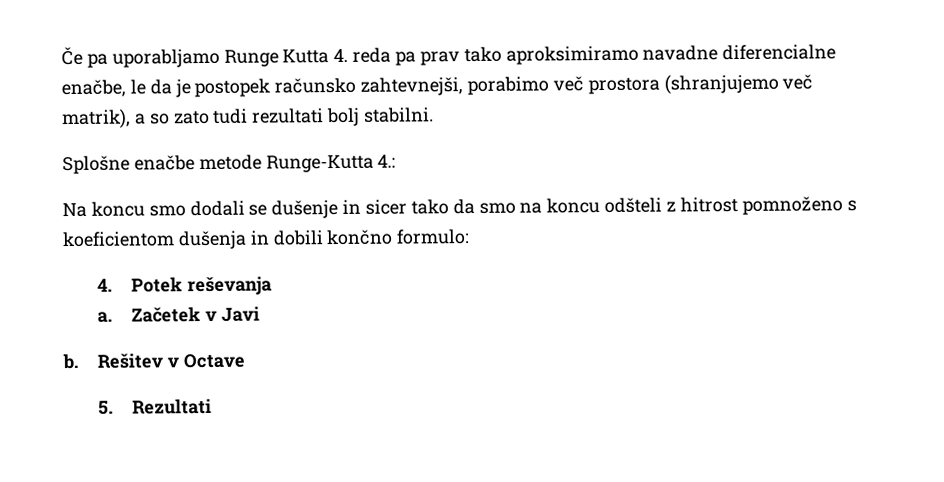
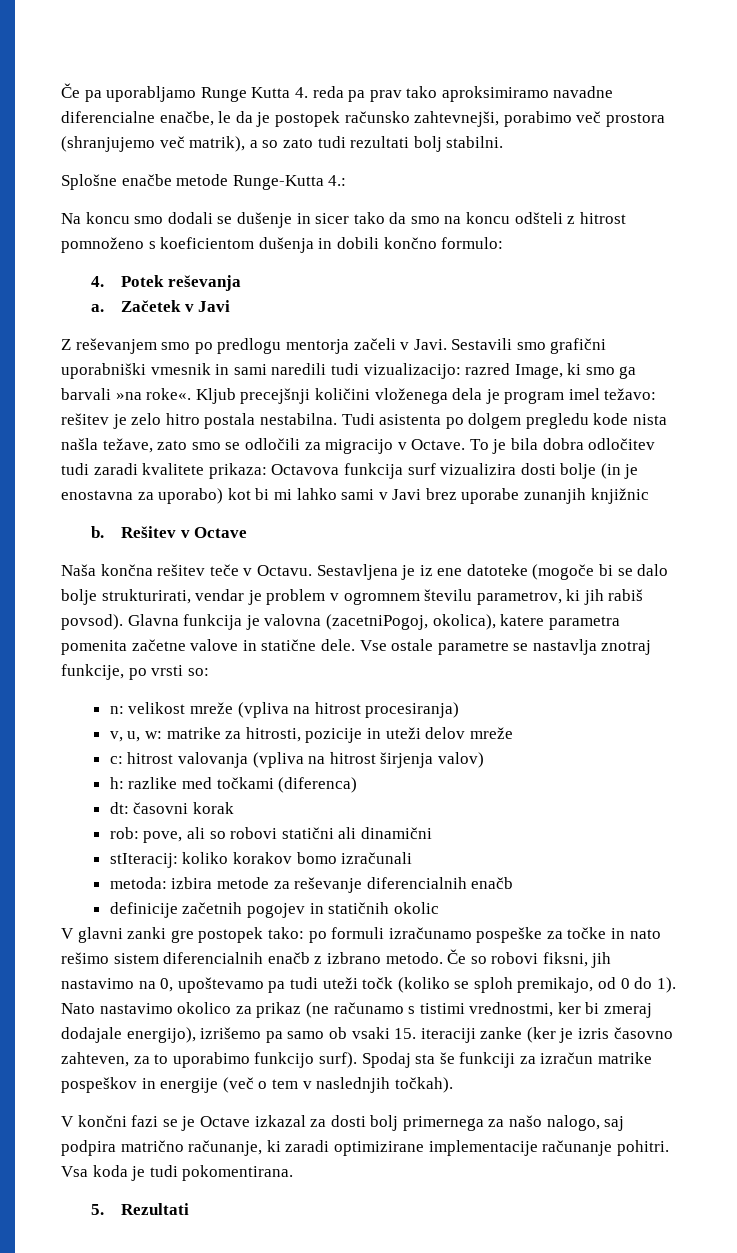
[62,353,245,370] b. Rešitev v Octave -> [61,338,607,354] [61,363,637,379] [61,388,657,404] [61,413,668,429] [61,438,656,454] [61,463,639,479] [61,488,649,504] [91,526,248,538] [61,564,669,580] [61,589,644,605] [61,614,620,630] [61,639,652,655] [61,664,209,680] [109,702,460,718] [109,727,513,743] [109,752,484,768] [109,777,358,793] [109,802,234,814] [109,827,432,843] [109,852,413,868] [109,877,514,893] [109,902,439,918] [61,927,661,943] [61,949,612,968] [61,977,676,993] [61,1002,653,1018] [61,1027,673,1043] [61,1052,653,1068] [61,1077,453,1093] [61,1115,625,1131] [61,1140,669,1156] [61,1165,294,1181] Z reševanjem smo po predlogu mentorja začeli v Javi. Sestavili smo grafični uporabniški vmesnik in sami naredili tudi vizualizacijo: razred Image, ki smo ga barvali »na roke«. Kljub precejšnji količini vloženega dela je program imel težavo: rešitev je zelo hitro postala nestabilna. Tudi asistenta po dolgem pregledu kode nista našla težave, zato smo se odločili za migracijo v Octave. To je bila dobra odločitev tudi zaradi kvalitete prikaza: Octavova funkcija surf vizualizira dosti bolje (in je enostavna za uporabo) kot bi mi lahko sami v Javi brez uporabe zunanjih knjižnic // b. Rešitev v Octave // Naša končna rešitev teče v Octavu. Sestavljena je iz ene datoteke (mogoče bi se dalo bolje strukturirati, vendar je problem v ogromnem številu parametrov, ki jih rabiš povsod). Glavna funkcija je valovna (zacetniPogoj, okolica), katere parametra pomenita začetne valove in statične dele. Vse ostale parametre se nastavlja znotraj funkcije, po vrsti so: // n: velikost mreže (vpliva na hitrost procesiranja) // v, u, w: matrike za hitrosti, pozicije in uteži delov mreže // c: hitrost valovanja (vpliva na hitrost širjenja valov) // h: razlike med točkami (diferenca) // dt: časovni korak // rob: pove, ali so robovi statični ali dinamični // stIteracij: koliko korakov bomo izračunali // metoda: izbira metode za reševanje diferencialnih enačb // definicije začetnih pogojev in statičnih okolic // V glavni zanki gre postopek tako: po formuli izračunamo pospeške za točke in nato rešimo sistem diferencialnih enačb z izbrano metodo. Če so robovi fiksni, jih nastavimo na 0, upoštevamo pa tudi uteži točk (koliko se sploh premikajo, od 0 do 1). Nato nastavimo okolico za prikaz (ne računamo s tistimi vrednostmi, ker bi zmeraj dodajale energijo), izrišemo pa samo ob vsaki 15. iteraciji zanke (ker je izris časovno zahteven, za to uporabimo funkcijo surf). Spodaj sta še funkciji za izračun matrike pospeškov in energije (več o tem v naslednjih točkah). // V končni fazi se je Octave izkazal za dosti bolj primernega za našo nalogo, saj podpira matrično računanje, ki zaradi optimizirane implementacije računanje pohitri. Vsa koda je tudi pokomentirana.

